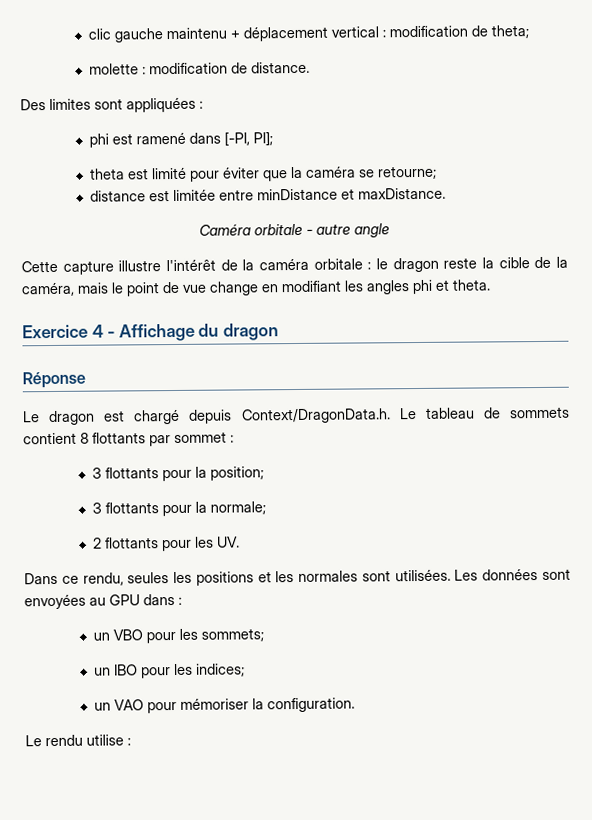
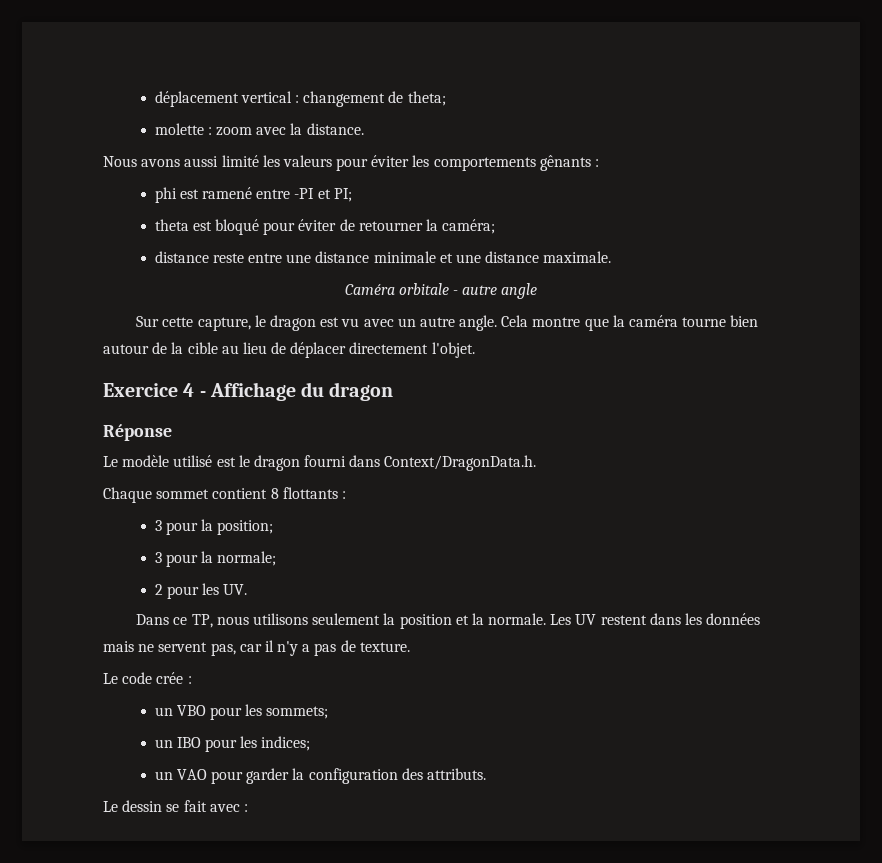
[87,27,240,43] clic gauche maintenu + -> (154, 99) none
[388,25,468,38] modification -> [303,91,386,107] changement
[148,61,310,75] [20,97,196,113] modification de distance. // Des limites sont appliquées -> [216,123,364,136] [103,155,591,171] zoom avec la distance. // Nous avons aussi limité les valeurs pour éviter les comportements gênants
[188,131,273,147] dans [-PI, PI]; -> [256,188,352,202] entre -PI et PI;
[151,165,437,182] [89,187,446,202] limité pour éviter que la caméra se retourne; // distance est limitée entre minDistance et maxDistance. -> [215,219,496,235] [154,251,612,263] bloqué pour éviter de retourner la caméra; // distance reste entre une distance minimale et une distance maximale.
[21,256,568,275] [21,279,491,297] Cette capture illustre l'intérêt de la caméra orbitale : le dragon reste la cible de la caméra, mais le point de vue change en modifiant les angles phi et theta. -> [136,315,759,331] [103,342,475,358] Sur cette capture, le dragon est vu avec un autre angle. Cela montre que la caméra tourne bien autour de la cible au lieu de déplacer directement l'objet.
[49,406,570,426] dragon est chargé depuis Context/DragonData.h. Le tableau de sommets -> [122,455,537,471] [103,487,210,503] modèle utilisé est le dragon fourni dans Context/DragonData.h. // Chaque sommet
[149,431,227,447] par sommet -> (338, 493) none
[104,467,159,479] flottants -> (162, 525) none
[104,502,159,514] flottants -> (162, 557) none
[104,537,159,549] flottants -> (163, 589) none
[82,568,571,586] [24,594,175,610] rendu, seules les positions et les normales sont utilisées. Les données sont envoyées au GPU dans -> [191,613,761,629] [103,640,410,656] [103,672,184,684] TP, nous utilisons seulement la position et la normale. Les UV restent dans les données mais ne servent pas, car il n'y a pas de texture. // Le code crée
[179,697,355,713] [25,734,124,747] mémoriser la configuration. // Le rendu utilise -> [246,768,486,784] [103,800,240,812] garder la configuration des attributs. // Le dessin se fait avec

